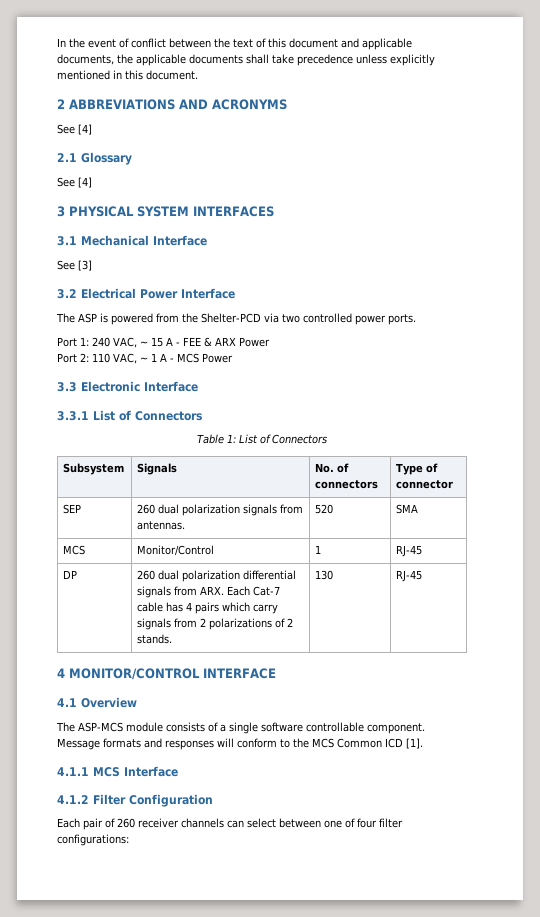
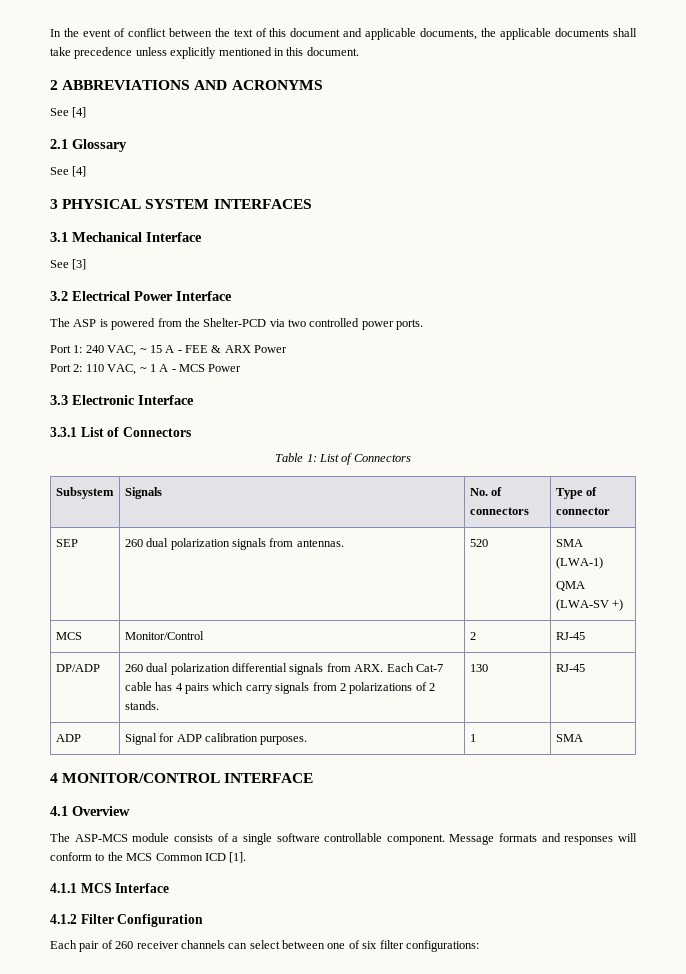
(419, 509) none -> [555,557,603,569] [555,581,585,591] [555,599,624,611] (LWA-1) // QMA (LWA-SV +)
[315,545,322,554] [396,545,423,557] [63,570,78,579] 1 | RJ-45 // DP -> [469,632,476,640] [555,632,585,640] [55,664,100,672] 2 | RJ-45 // DP/ADP
(423, 576) none -> [55,734,81,742] [124,733,308,745] [469,734,476,742] [555,734,583,742] // ADP | Signal for ADP calibration purposes. | 1 | SMA
[357,818,377,828] four -> [362,941,378,949] six

